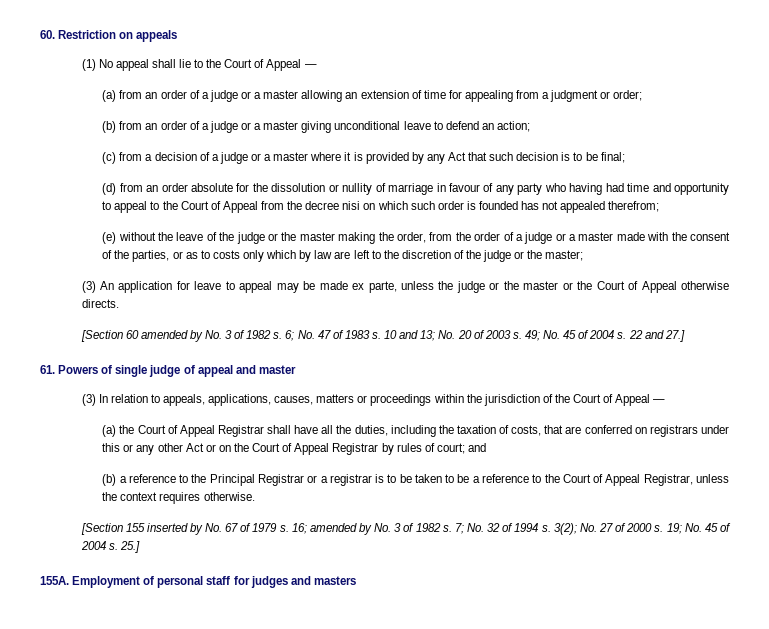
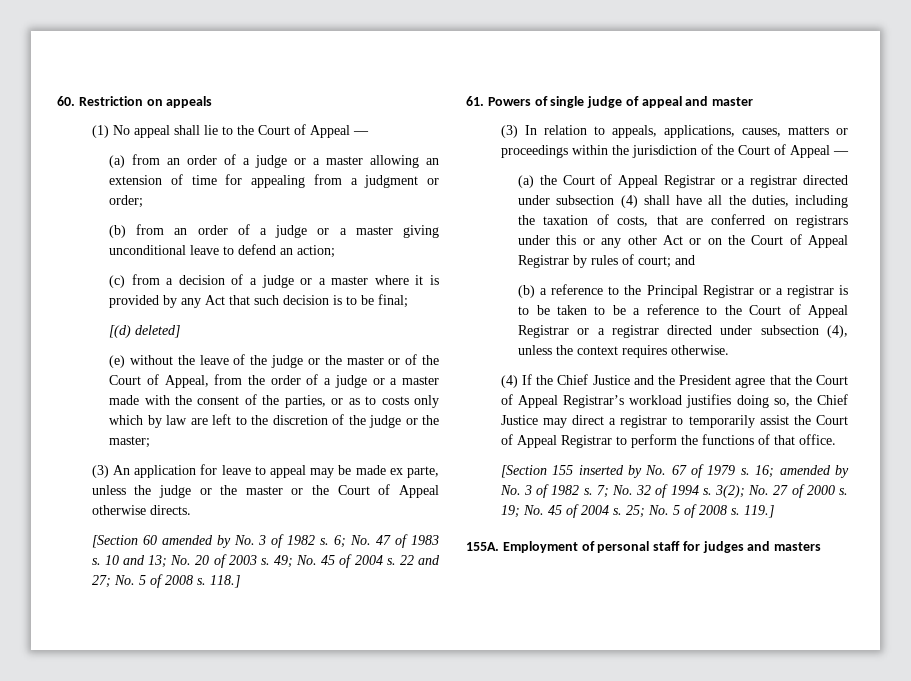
[102,183,729,195] [102,201,660,213] (d) from an order absolute for the dissolution or nullity of marriage in favour of any party who having had time and opportunity to appeal to the Court of Appeal from the decree nisi on which such order is founded has not appealed therefrom; -> [109,325,181,338] [(d) deleted]
[338,232,426,244] making the order, -> [388,354,440,365] [109,374,209,388] or of the Court of Appeal,
[664,330,685,342] 27.] -> [91,574,240,588] 27; No. 5 of 2008 s. 118.]
(264, 431) none -> [720,175,848,188] [518,195,638,208] or a registrar directed under subsection (4)
[643,474,693,486] Registrar, -> [518,325,848,338] Registrar or a registrar directed under subsection (4),
(255, 496) none -> [500,374,848,388] [500,394,848,408] [500,415,848,428] [500,434,836,448] // (4) If the Chief Justice and the President agree that the Court of Appeal Registrar’s workload justifies doing so, the Chief Justice may direct a registrar to temporarily assist the Court of Appeal Registrar to perform the functions of that office.
[119,541,140,553] 25.] -> [625,504,774,518] 25; No. 5 of 2008 s. 119.]

